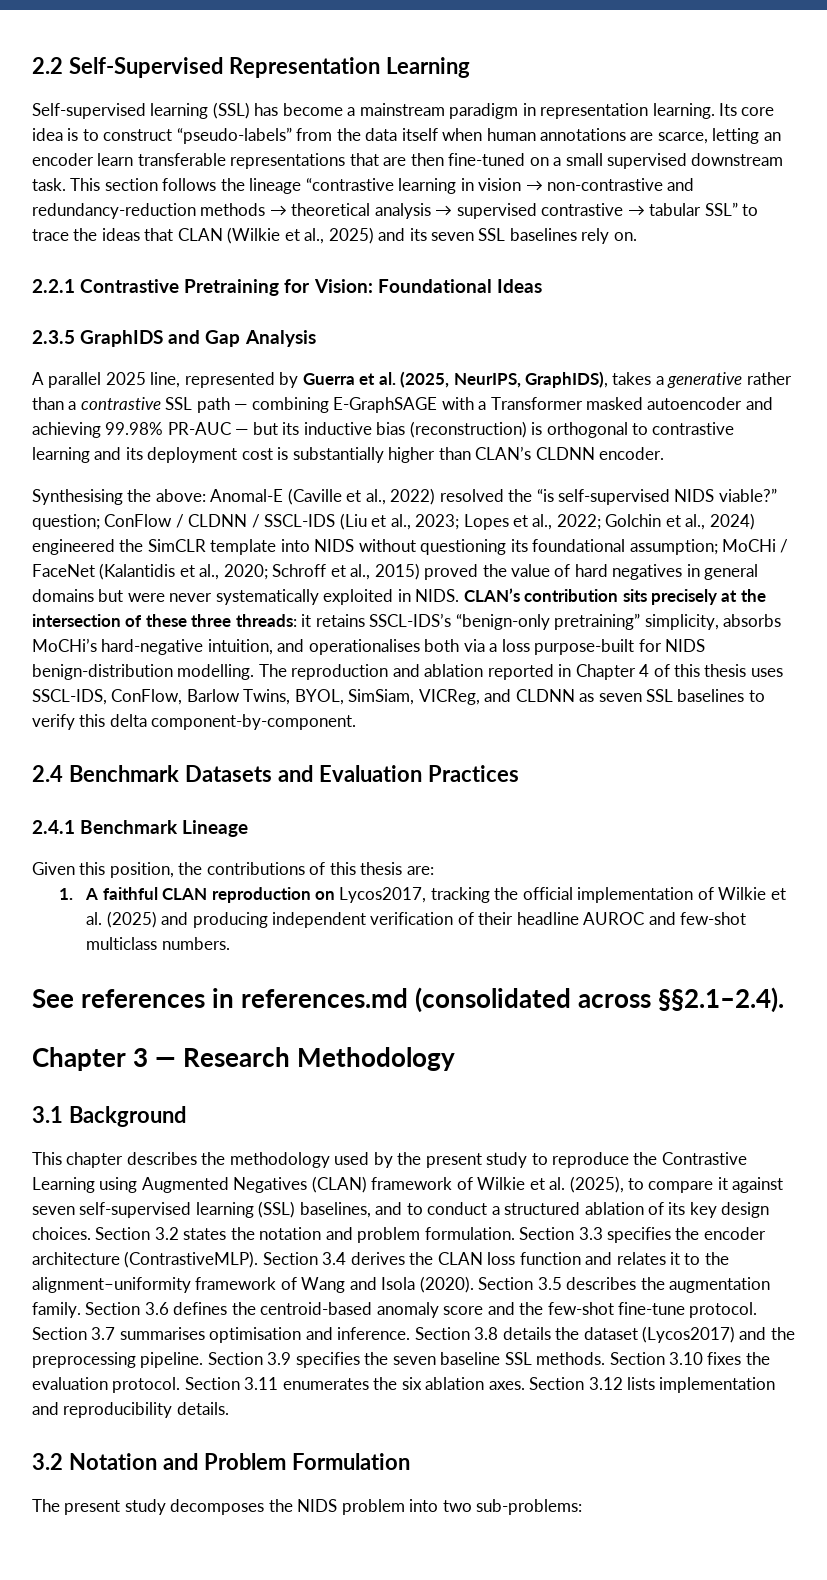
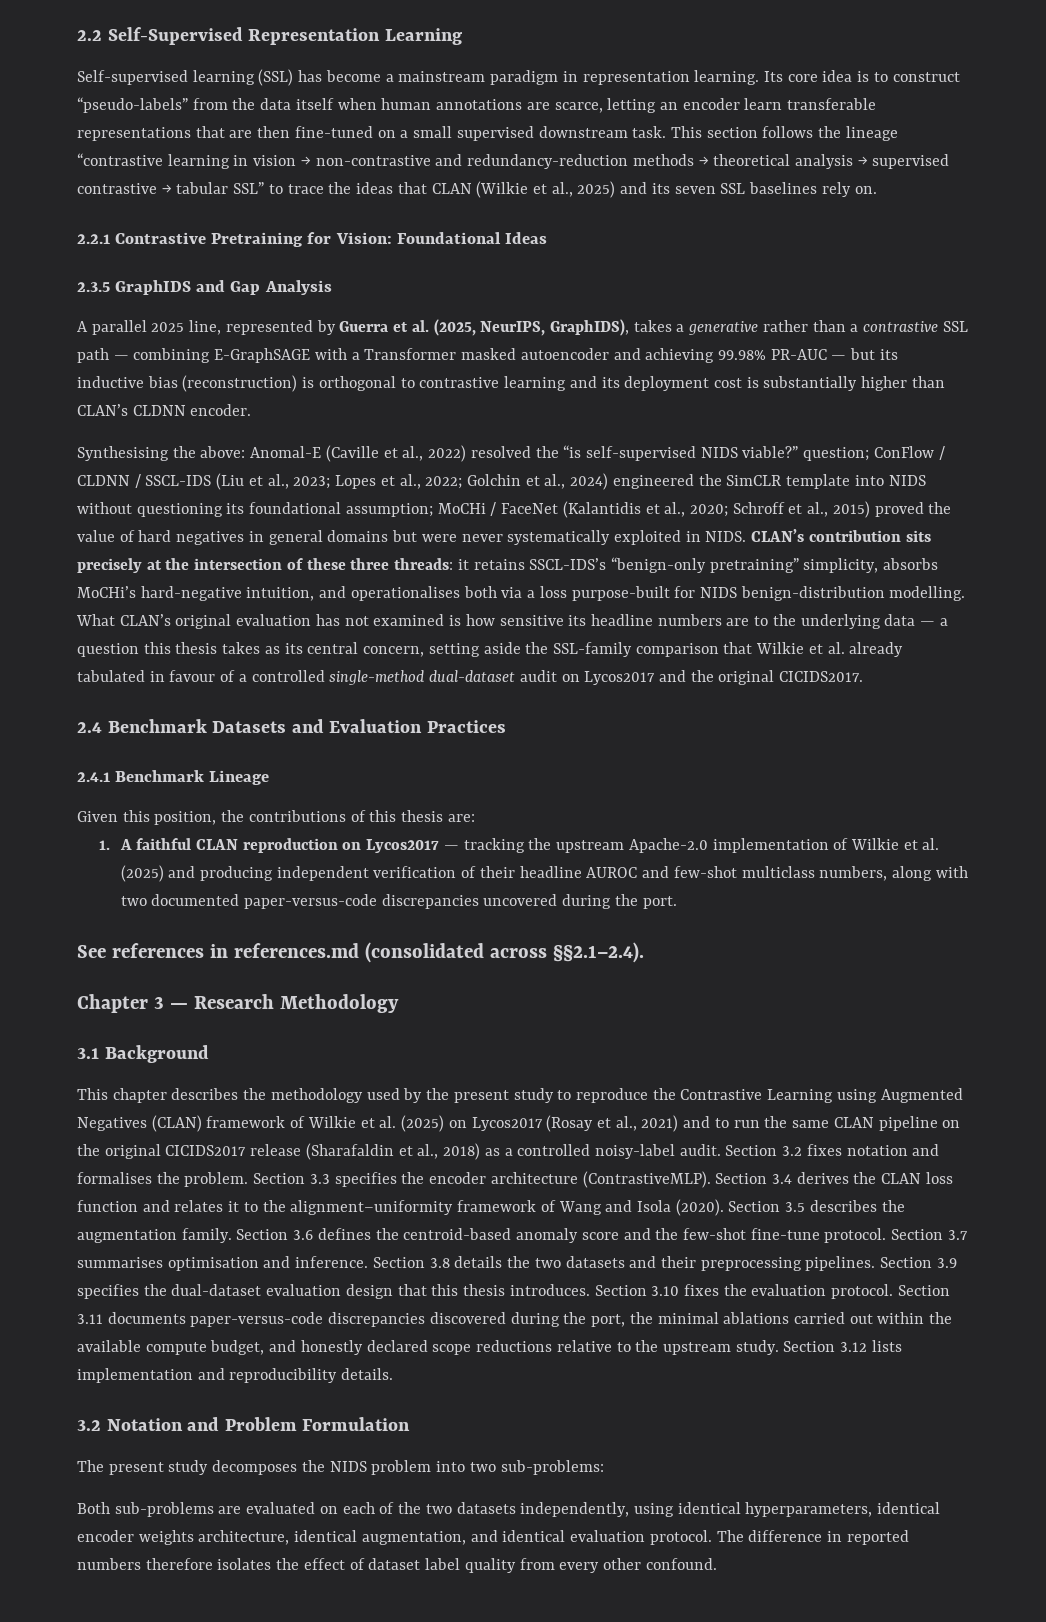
[258,664,783,680] [32,689,765,705] [32,714,357,730] The reproduction and ablation reported in Chapter 4 of this thesis uses SSCL-IDS, ConFlow, Barlow Twins, BYOL, SimSiam, VICReg, and CLDNN as seven SSL baselines to verify this delta component-by-component. -> [76,614,948,629] [77,642,904,657] [77,670,864,685] What CLAN’s original evaluation has not examined is how sensitive its headline numbers are to the underlying data — a question this thesis takes as its central concern, setting aside the SSL-family comparison that Wilkie et al. already tabulated in favour of a controlled single-method dual-dataset audit on Lycos2017 and the original CICIDS2017.
[339,887,573,903] Lycos2017, tracking the official -> [366,838,708,853] Lycos2017 — tracking the upstream Apache-2.0
[161,937,230,950] numbers. -> [819,866,968,881] [120,894,677,909] numbers, along with two documented paper-versus-code discrepancies uncovered during the port.
[569,1176,784,1193] [32,1201,770,1218] [32,1227,515,1243] (2025), to compare it against seven self-supervised learning (SSL) baselines, and to conduct a structured ablation of its key design choices. Section 3.2 states the notation and problem formulation. -> [401,1115,961,1132] [77,1143,940,1160] [77,1172,249,1187] (2025) on Lycos2017 (Rosay et al., 2021) and to run the same CLAN pipeline on the original CICIDS2017 release (Sharafaldin et al., 2018) as a controlled noisy-label audit. Section 3.2 fixes notation and formalises the problem.
[583,1326,795,1343] [32,1352,606,1368] dataset (Lycos2017) and the preprocessing pipeline. Section 3.9 specifies the seven baseline SSL methods. -> [534,1256,957,1271] [77,1284,590,1299] two datasets and their preprocessing pipelines. Section 3.9 specifies the dual-dataset evaluation design that this thesis introduces.
[282,1377,525,1390] enumerates the six ablation axes. -> [107,1312,953,1327] [77,1340,779,1355] documents paper-versus-code discrepancies discovered during the port, the minimal ablations carried out within the available compute budget, and honestly declared scope reductions relative to the upstream study.
(583, 1507) none -> [77,1502,941,1517] [77,1530,909,1545] [77,1558,717,1573] // Both sub-problems are evaluated on each of the two datasets independently, using identical hyperparameters, identical encoder weights architecture, identical augmentation, and identical evaluation protocol. The difference in reported numbers therefore isolates the effect of dataset label quality from every other confound.

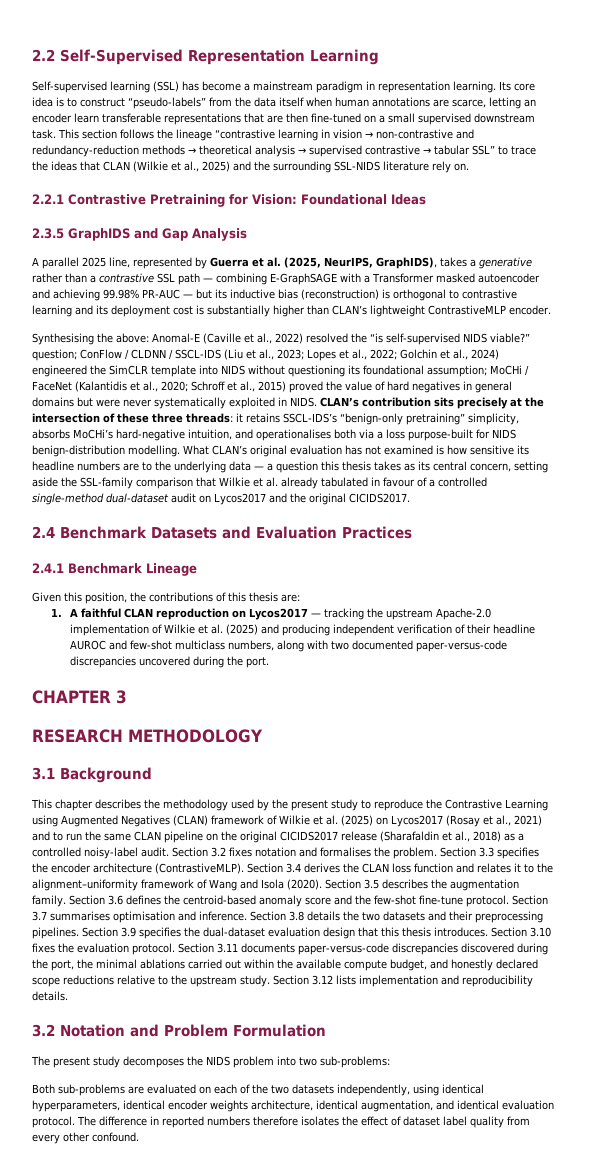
[651,182,818,194] its seven SSL baselines -> [254,161,429,173] the surrounding SSL-NIDS literature
[132,405,186,416] CLDNN -> [370,305,506,317] lightweight ContrastiveMLP
[77,942,644,963] [77,994,399,1013] See references in references.md (consolidated across §§2.1–2.4). // Chapter 3 — Research Methodology -> [32,690,127,704] [32,729,263,743] CHAPTER 3 // RESEARCH METHODOLOGY

